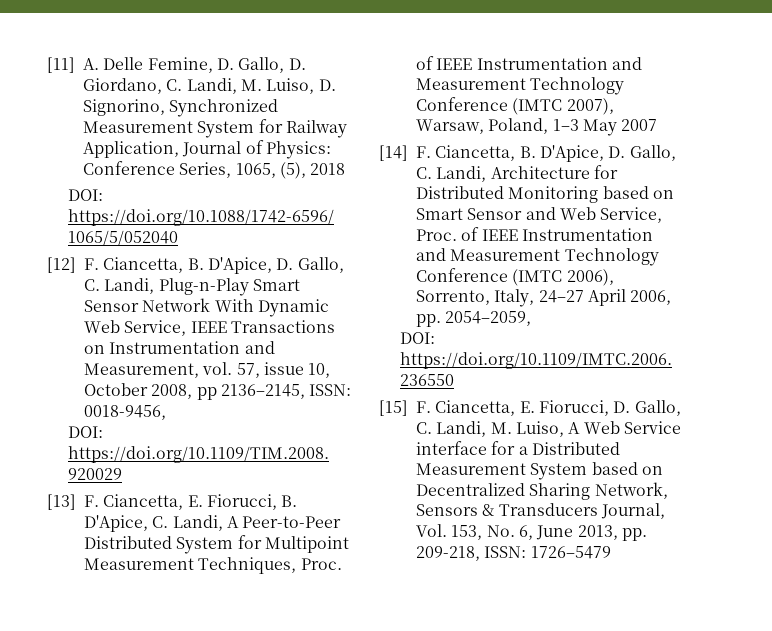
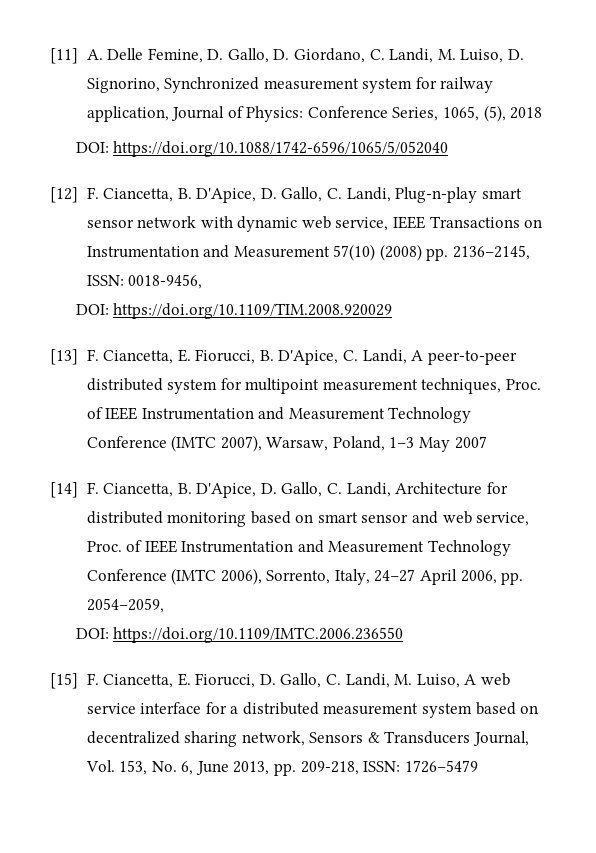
[83,119,347,138] [83,141,179,158] Measurement System for Railway Application, -> [263,77,494,93] [86,106,169,122] measurement system for railway application,
[158,278,300,296] [84,298,329,317] [84,320,187,336] Plug-n-Play Smart Sensor Network With Dynamic Web Service, -> [395,187,522,203] [86,216,389,232] Plug-n-play smart sensor network with dynamic web service,
[84,362,331,378] [84,383,217,400] Measurement, vol. 57, issue 10, October 2008, pp -> [233,244,449,261] Measurement 57(10) (2008) pp.
[242,516,342,528] [84,535,349,554] [84,557,297,574] Peer-to-Peer Distributed System for Multipoint Measurement Techniques, -> [427,350,517,365] [86,378,502,394] peer-to-peer distributed system for multipoint measurement techniques,
[416,186,674,203] [416,207,663,223] Distributed Monitoring based on Smart Sensor and Web Service, -> [86,511,530,527] distributed monitoring based on smart sensor and web service,
[583,421,681,434] Web Service -> [480,673,510,686] [86,703,136,714] web service
[531,442,620,455] [416,462,663,480] [416,482,668,500] Distributed Measurement System based on Decentralized Sharing Network, -> [242,702,539,718] [86,731,305,747] distributed measurement system based on decentralized sharing network,

